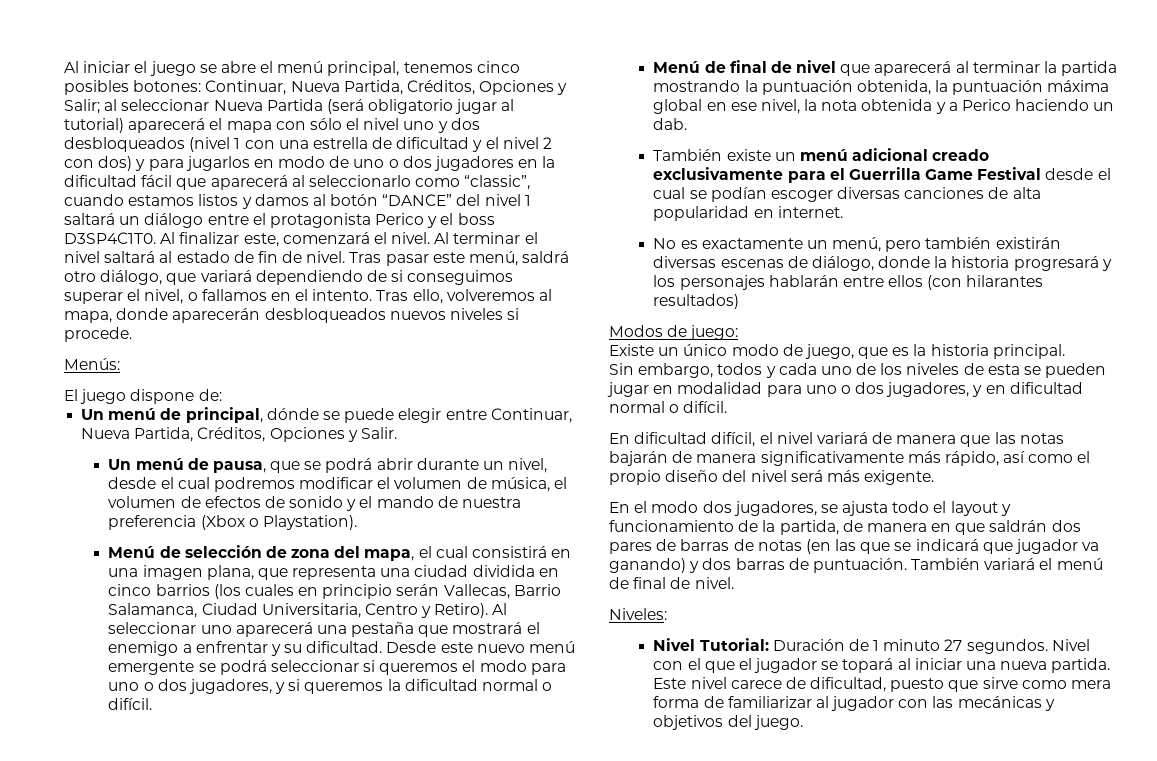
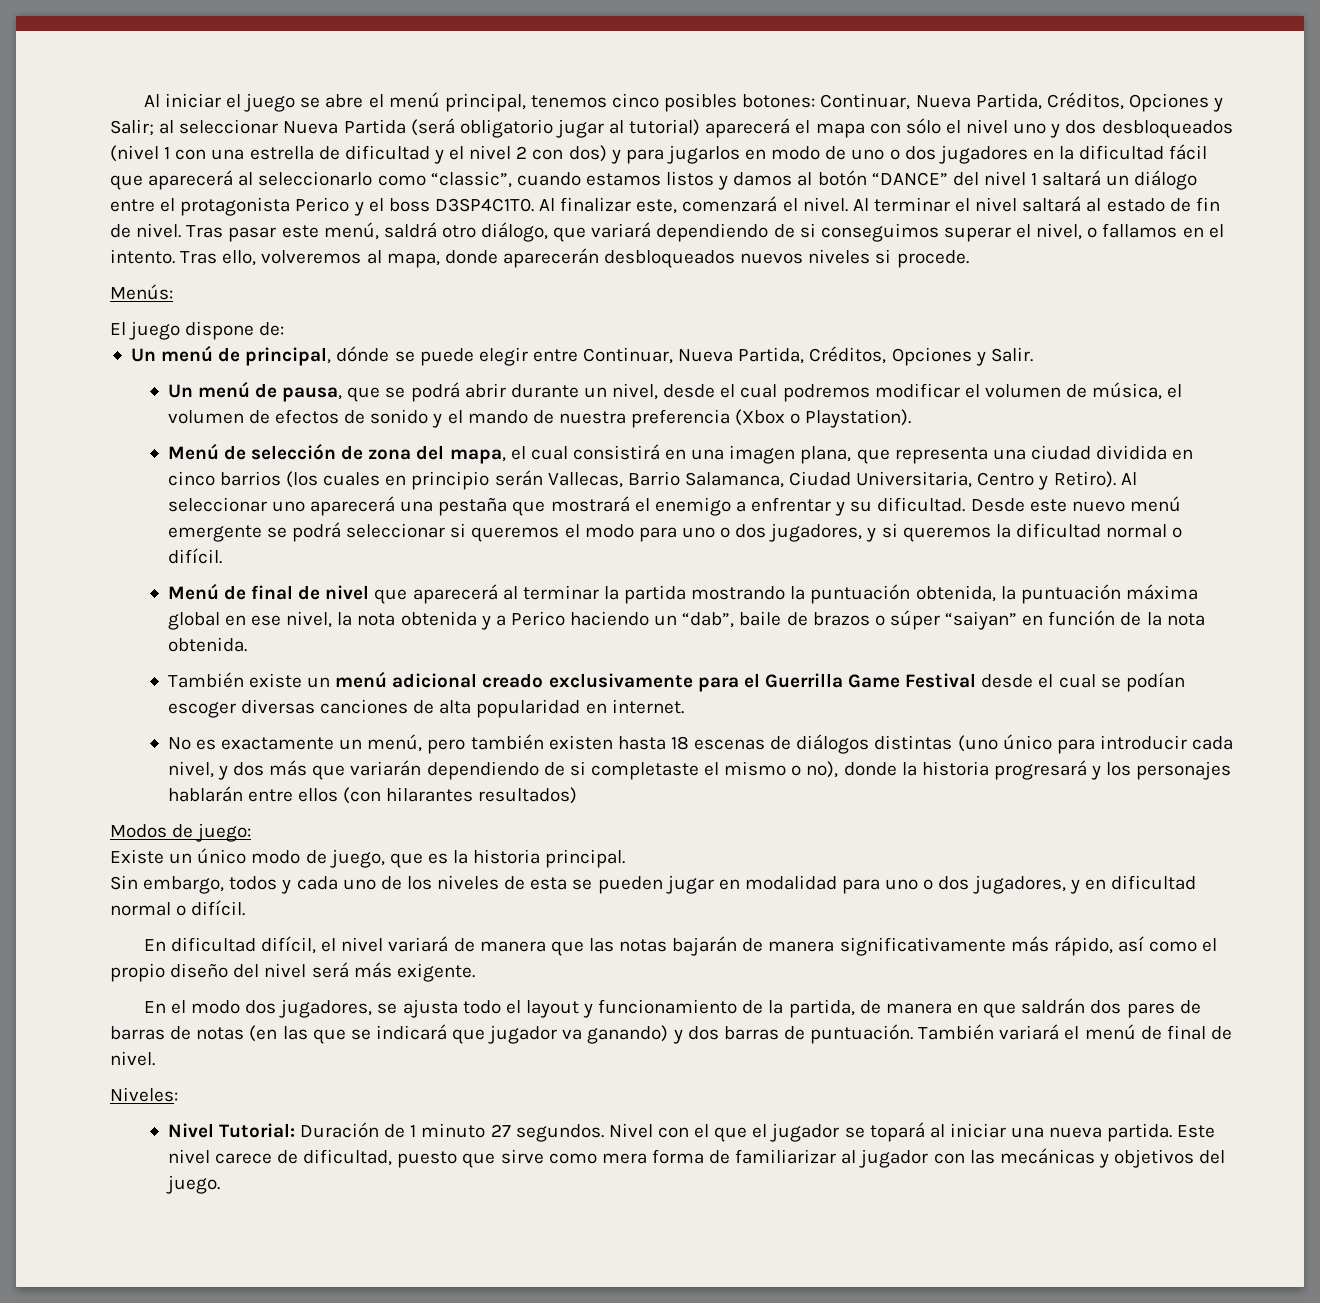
[653,118,688,130] dab. -> [682,610,1205,630] [167,637,247,652] “dab”, baile de brazos o súper “saiyan” en función de la nota obtenida.
[995,237,1061,249] [653,256,874,271] existirán diversas escenas de diálogo, -> [548,734,1234,754] [167,760,839,780] existen hasta 18 escenas de diálogos distintas (uno único para introducir cada nivel, y dos más que variarán dependiendo de si completaste el mismo o no),

